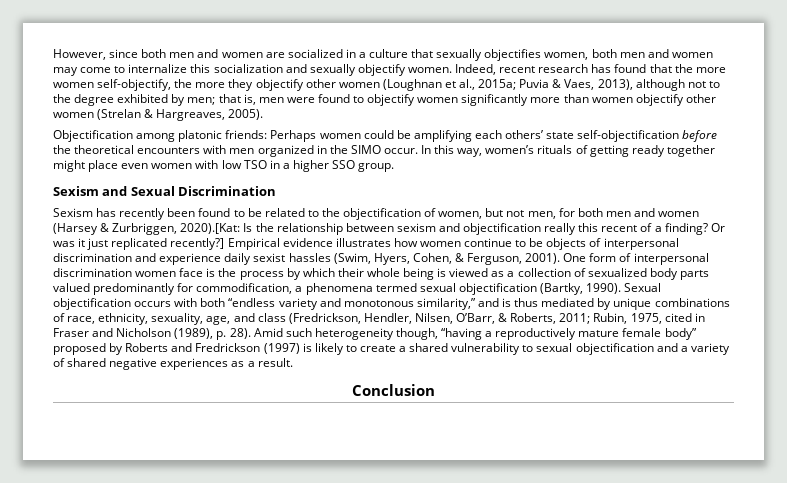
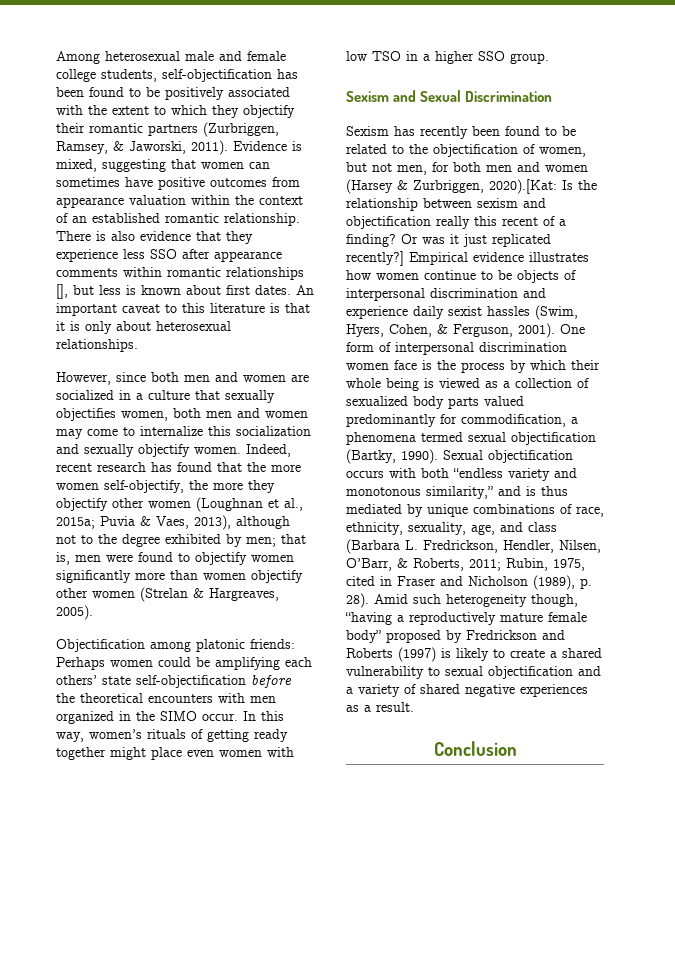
(53, 54) none -> [56,51,286,64] [56,69,298,82] [56,87,290,100] [56,105,295,118] [56,122,279,137] [56,140,302,155] [56,159,270,172] [56,177,300,190] [56,195,303,208] [56,213,300,226] [56,231,253,244] [56,249,282,262] [56,267,304,280] [56,284,314,299] [56,303,310,316] [56,321,231,334] [56,339,138,352] Among heterosexual male and female college students, self-objectification has been found to be positively associated with the extent to which they objectify their romantic partners (Zurbriggen, Ramsey, & Jaworski, 2011). Evidence is mixed, suggesting that women can sometimes have positive outcomes from appearance valuation within the context of an established romantic relationship. There is also evidence that they experience less SSO after appearance comments within romantic relationships [], but less is known about first dates. An important caveat to this literature is that it is only about heterosexual relationships. //
[288,313,361,324] (Fredrickson, -> [346,539,498,554] (Barbara L. Fredrickson,
[125,343,261,352] Roberts and Fredrickson -> [466,630,565,640] [346,648,393,658] Fredrickson and Roberts

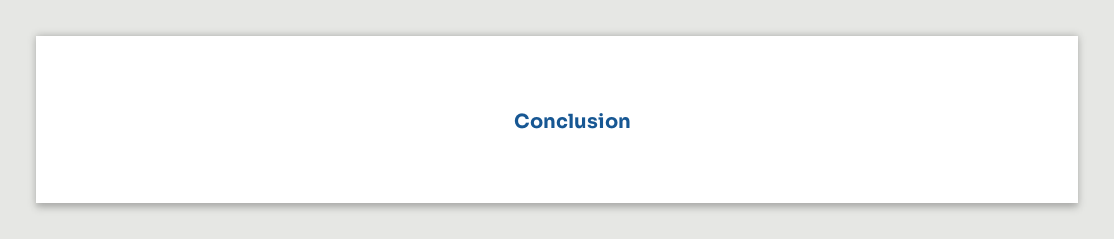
[56,51,286,64] [56,69,298,82] [56,87,290,100] [56,105,295,118] [56,122,279,137] [56,140,302,155] [56,159,270,172] [56,177,300,190] [56,195,303,208] [56,213,300,226] [56,231,253,244] [56,249,282,262] [56,267,304,280] [56,284,314,299] [56,303,310,316] [56,321,231,334] [56,339,138,352] [56,372,309,385] [56,390,275,403] [56,408,308,421] [56,426,311,439] [56,444,291,457] [56,462,301,472] [56,480,275,493] [56,497,303,512] [56,515,290,530] [56,534,306,547] [56,552,294,565] [56,570,303,583] [56,587,279,602] [56,605,93,620] [56,639,295,652] [56,657,312,670] [56,675,292,688] [56,693,276,703] [56,711,284,724] [56,729,288,742] [56,747,294,760] [346,51,549,64] [346,90,553,102] [346,126,576,139] [346,144,586,157] [346,162,588,175] [346,179,597,194] [346,198,546,211] [346,216,566,229] [346,234,551,247] [346,251,589,266] [346,270,576,283] [346,288,546,301] [346,305,578,320] [346,323,585,338] [346,342,567,355] [346,360,600,373] [346,378,589,391] [346,396,524,409] [346,414,578,427] [346,432,596,445] [346,449,573,464] [346,468,577,481] [346,486,568,499] [346,504,604,517] [346,522,557,535] [346,539,601,554] [346,558,585,571] [346,575,592,590] [346,593,578,608] [345,612,587,625] [346,630,565,643] [346,647,602,662] [346,666,601,679] [346,684,588,697] [346,702,414,712] Among heterosexual male and female college students, self-objectification has been found to be positively associated with the extent to which they objectify their romantic partners (Zurbriggen, Ramsey, & Jaworski, 2011). Evidence is mixed, suggesting that women can sometimes have positive outcomes from appearance valuation within the context of an established romantic relationship. There is also evidence that they experience less SSO after appearance comments within romantic relationships [], but less is known about first dates. An important caveat to this literature is that it is only about heterosexual relationships. // However, since both men and women are socialized in a culture that sexually objectifies women, both men and women may come to internalize this socialization and sexually objectify women. Indeed, recent research has found that the more women self-objectify, the more they objectify other women (Loughnan et al., 2015a; Puvia & Vaes, 2013), although not to the degree exhibited by men; that is, men were found to objectify women significantly more than women objectify other women (Strelan & Hargreaves, 2005). // Objectification among platonic friends: Perhaps women could be amplifying each others’ state self-objectification before the theoretical encounters with men organized in the SIMO occur. In this way, women’s rituals of getting ready together might place even women with low TSO in a higher SSO group. // Sexism and Sexual Discrimination // Sexism has recently been found to be related to the objectification of women, but not men, for both men and women (Harsey & Zurbriggen, 2020).[Kat: Is the relationship between sexism and objectification really this recent of a finding? Or was it just replicated recently?] Empirical evidence illustrates how women continue to be objects of interpersonal discrimination and experience daily sexist hassles (Swim, Hyers, Cohen, & Ferguson, 2001). One form of interpersonal discrimination women face is the process by which their whole being is viewed as a collection of sexualized body parts valued predominantly for commodification, a phenomena termed sexual objectification (Bartky, 1990). Sexual objectification occurs with both “endless variety and monotonous similarity,” and is thus mediated by unique combinations of race, ethnicity, sexuality, age, and class (Barbara L. Fredrickson, Hendler, Nilsen, O’Barr, & Roberts, 2011; Rubin, 1975, cited in Fraser and Nicholson (1989), p. 28). Amid such heterogeneity though, “having a reproductively mature female body” proposed by Fredrickson and Roberts (1997) is likely to create a shared vulnerability to sexual objectification and a variety of shared negative experiences as a result. // -> (514, 121) none

